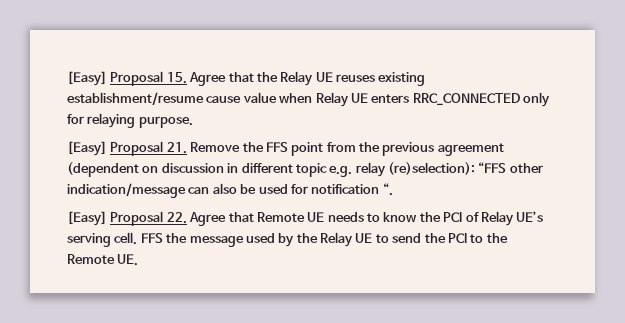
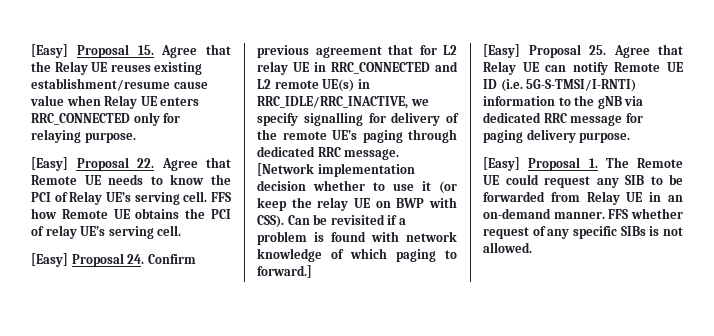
[67,141,504,156] [67,162,543,177] [67,183,393,198] // [Easy] Proposal 21. Remove the FFS point from the previous agreement (dependent on discussion in different topic e.g. relay (re)selection): “FFS other indication/message can also be used for notification “. -> (136, 137) none
[166,232,508,247] [67,254,139,266] the message used by the Relay UE to send the PCI to the Remote UE. -> [31,208,231,219] [31,225,182,239] [31,253,196,267] [257,44,457,58] [257,61,458,75] [257,79,370,92] [257,96,429,109] [257,112,459,126] [257,129,457,143] [257,146,400,160] [257,163,415,177] [257,180,457,194] [257,197,457,211] [257,214,406,228] [257,231,457,245] [257,248,457,262] [257,265,312,278] [483,44,683,58] [483,61,683,75] [483,79,637,92] [483,95,644,109] [483,112,643,126] [483,129,631,143] [483,157,683,171] [483,174,683,188] [483,191,683,205] [483,208,683,219] [483,226,683,239] [483,242,532,253] how Remote UE obtains the PCI of relay UE’s serving cell. // [Easy] Proposal 24. Confirm previous agreement that for L2 relay UE in RRC_CONNECTED and L2 remote UE(s) in RRC_IDLE/RRC_INACTIVE, we specify signalling for delivery of the remote UE’s paging through dedicated RRC message. [Network implementation decision whether to use it (or keep the relay UE on BWP with CSS). Can be revisited if a problem is found with network knowledge of which paging to forward.] // [Easy] Proposal 25. Agree that Relay UE can notify Remote UE ID (i.e. 5G-S-TMSI/I-RNTI) information to the gNB via dedicated RRC message for paging delivery purpose. // [Easy] Proposal 1. The Remote UE could request any SIB to be forwarded from Relay UE in an on-demand manner. FFS whether request of any specific SIBs is not allowed.

